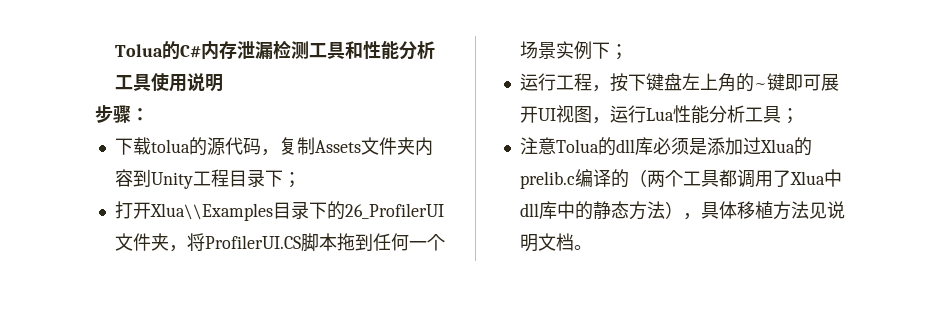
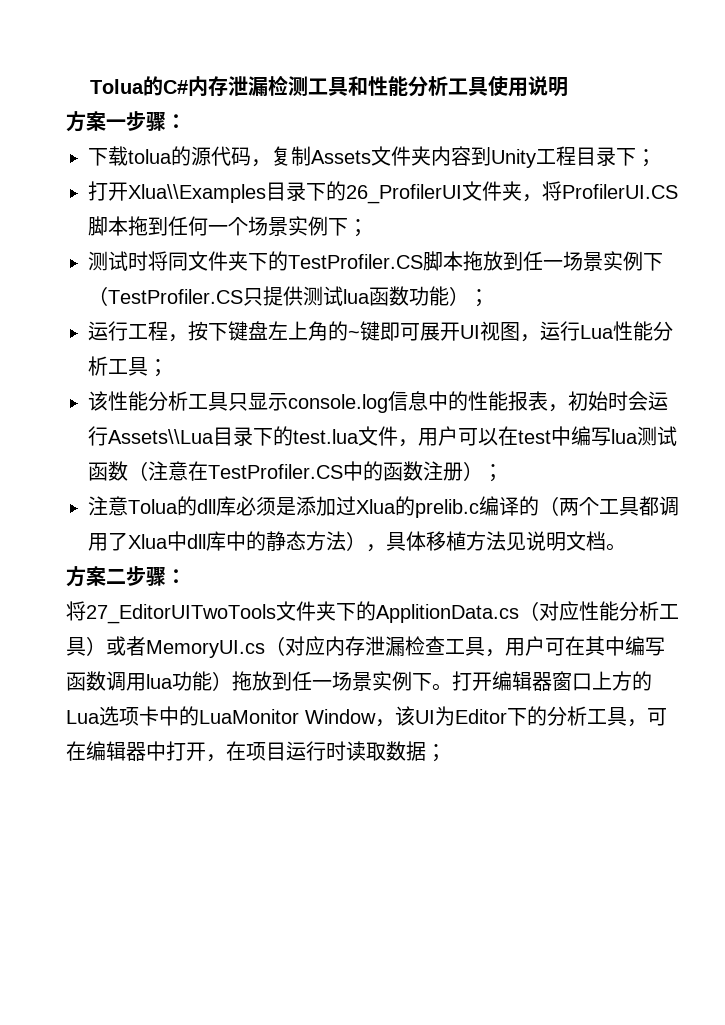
(224, 83) none -> [66,111,126,132] 方案一
(628, 52) none -> [88,251,663,271] [88,286,489,307] // 测试时将同文件夹下的TestProfiler.CS脚本拖放到任一场景实例下（TestProfiler.CS只提供测试lua函数功能）；
(799, 116) none -> [88,391,668,413] [88,426,677,447] [88,461,503,482] // 该性能分析工具只显示console.log信息中的性能报表，初始时会运行Assets\\Lua目录下的test.lua文件，用户可以在test中编写lua测试函数（注意在TestProfiler.CS中的函数注册）；
(592, 247) none -> [66,566,186,587] [66,601,679,624] [66,636,665,658] [66,671,652,691] [66,706,667,727] [66,741,446,762] // 方案二步骤： // 将27_EditorUITwoTools文件夹下的ApplitionData.cs（对应性能分析工具）或者MemoryUI.cs（对应内存泄漏检查工具，用户可在其中编写函数调用lua功能）拖放到任一场景实例下。打开编辑器窗口上方的Lua选项卡中的LuaMonitor Window，该UI为Editor下的分析工具，可在编辑器中打开，在项目运行时读取数据；

